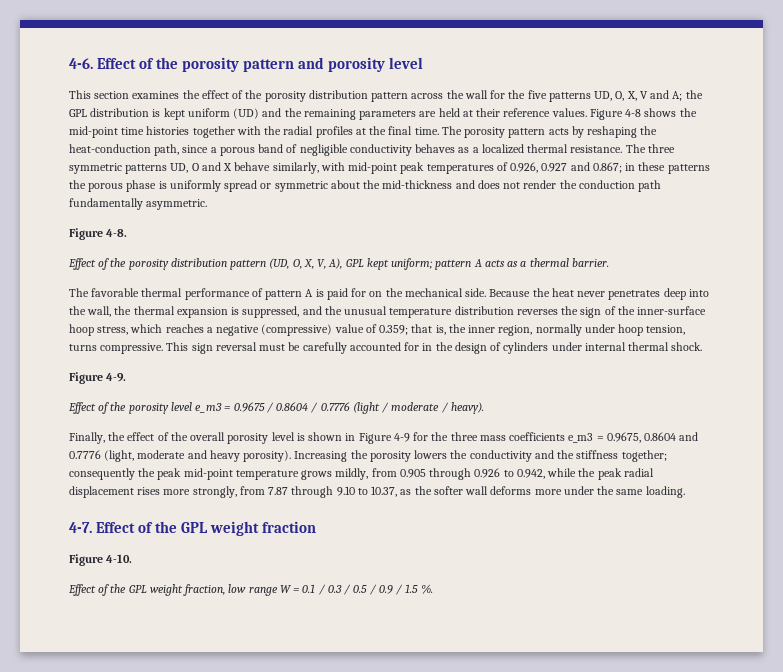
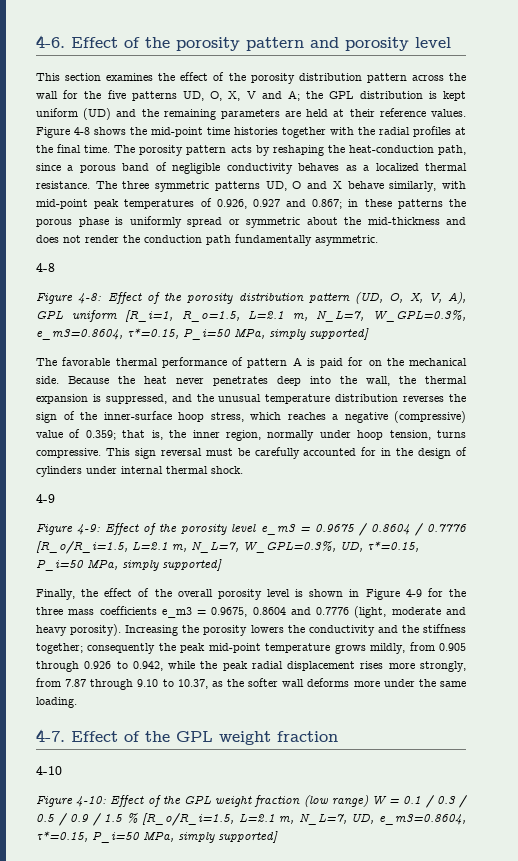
[69,228,128,240] // Figure 4-8. // -> [36,263,55,272] [36,293,102,304] // 4-8 // Figure 4-8:
[366,258,609,270] kept uniform; pattern A acts as a thermal barrier. -> [71,310,466,322] [36,328,369,340] uniform [R_i=1, R_o=1.5, L=2.1 m, N_L=7, W_GPL=0.3%, e_m3=0.8604, τ*=0.15, P_i=50 MPa, simply supported]
[69,372,127,384] // Figure 4-9. // -> [36,494,55,503] [36,524,101,535] // 4-9 // Figure 4-9:
[352,402,484,414] (light / moderate / heavy). -> [36,541,419,554] [36,559,222,571] [R_o/R_i=1.5, L=2.1 m, N_L=7, W_GPL=0.3%, UD, τ*=0.15, P_i=50 MPa, simply supported]
[69,554,133,566] [68,584,278,596] // Figure 4-10. // Effect of the GPL weight fraction, low range -> [36,766,62,775] [36,795,369,807] // 4-10 // Figure 4-10: Effect of the GPL weight fraction (low range)
[420,584,433,594] %. -> [126,813,467,826] [36,831,278,843] % [R_o/R_i=1.5, L=2.1 m, N_L=7, UD, e_m3=0.8604, τ*=0.15, P_i=50 MPa, simply supported]

